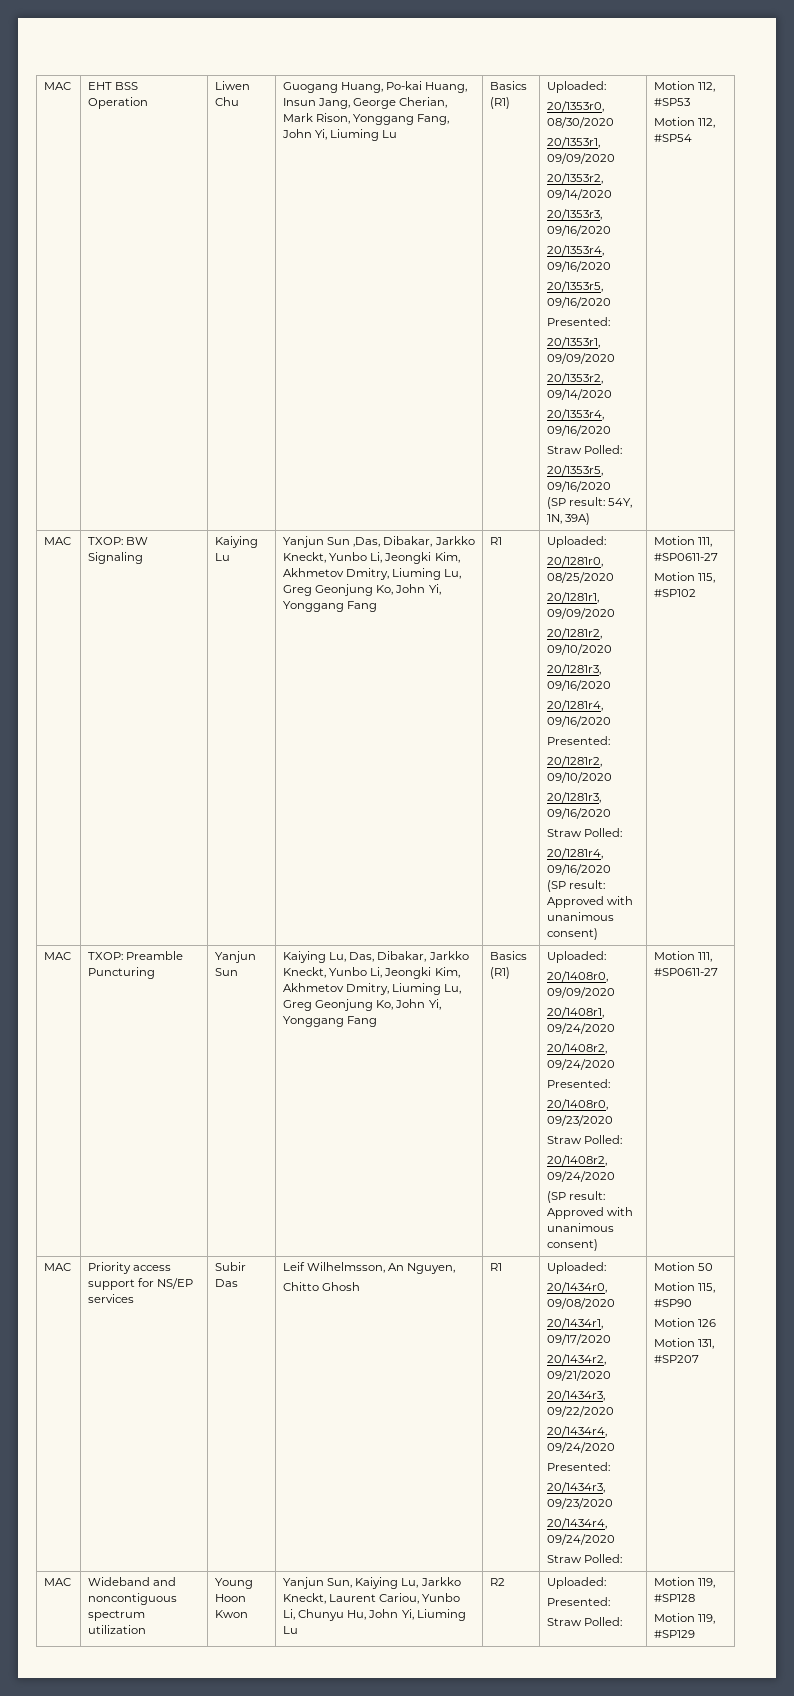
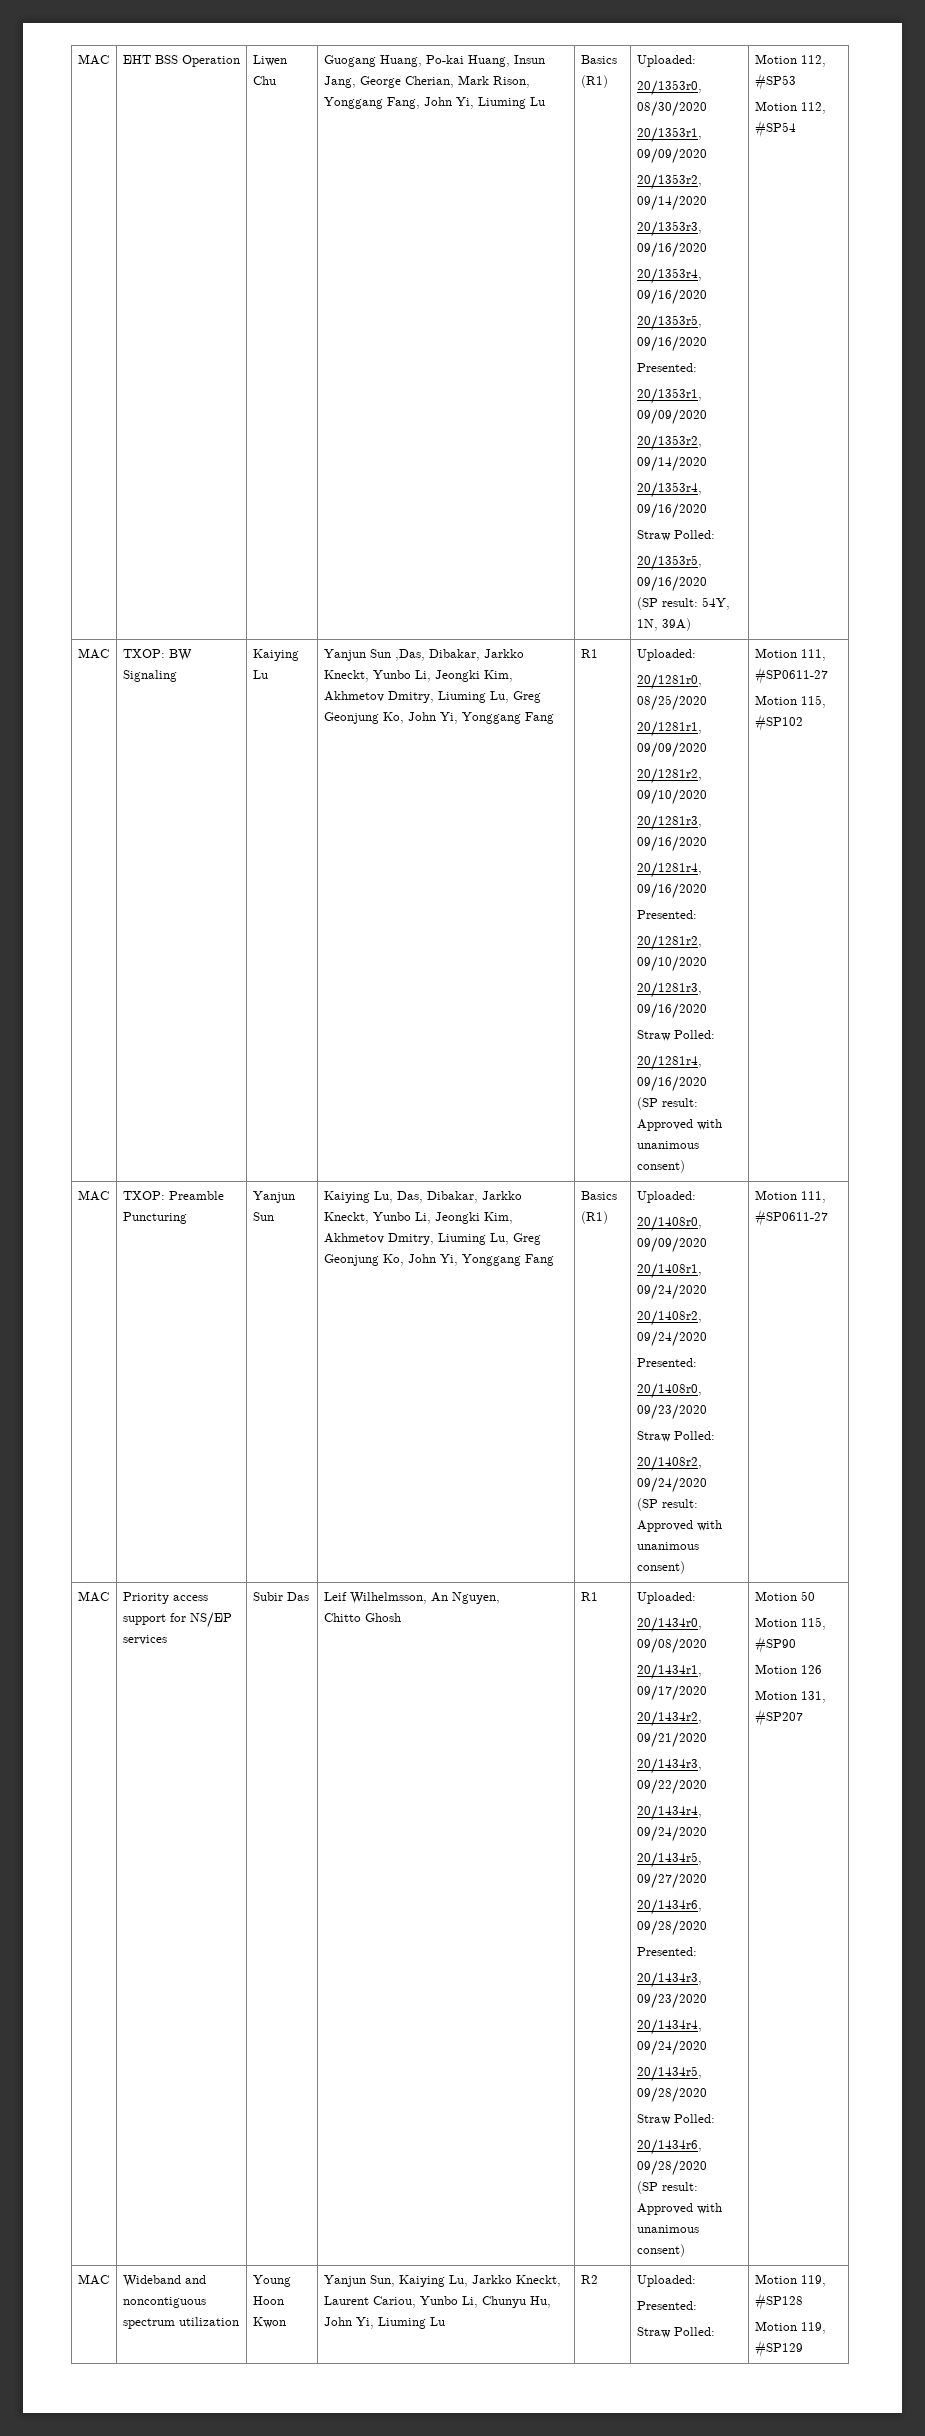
(616, 1447) none -> [636,1852,702,1868] [636,1873,707,1889] [636,1899,702,1915] [636,1920,707,1936] // 20/1434r5, 09/27/2020 // 20/1434r6, 09/28/2020
[547,1554,623,1563] // Straw Polled: -> [636,2066,702,2082] [636,2087,707,2103] [636,2114,715,2125] [636,2139,702,2155] [636,2160,707,2176] [636,2181,698,2194] [636,2203,722,2215] [636,2225,699,2233] [636,2244,685,2257] // 20/1434r5, 09/28/2020 // Straw Polled: // 20/1434r6, 09/28/2020 // (SP result: Approved with unanimous consent)

